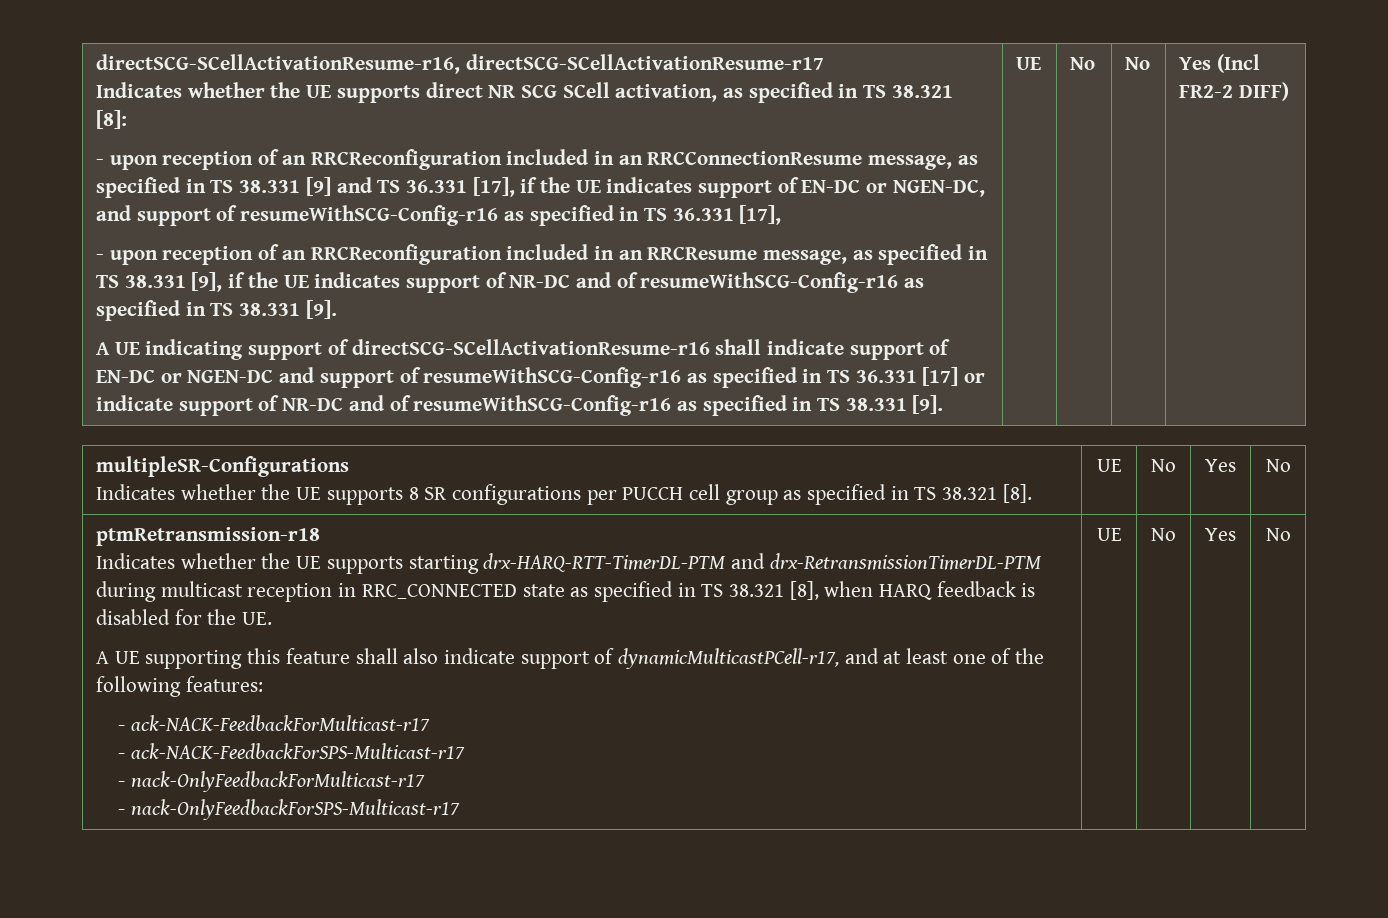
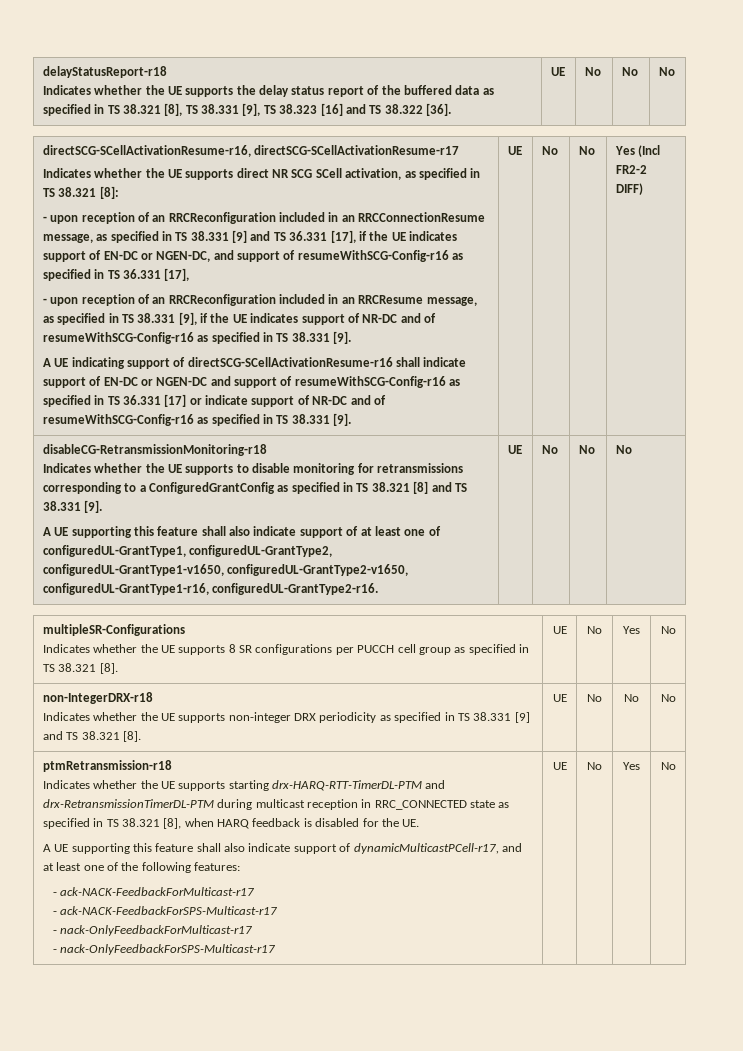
(96, 64) none -> [42,66,167,78] [42,85,494,97] [42,103,452,116] [550,67,565,76] [584,67,601,76] [621,67,638,76] [658,67,675,76] delayStatusReport-r18 // Indicates whether the UE supports the delay status report of the buffered data as specified in TS 38.321 [8], TS 38.331 [9], TS 38.323 [16] and TS 38.322 [36]. | UE | No | No | No //
(1289, 91) none -> [42,444,267,456] [42,463,464,475] [42,481,467,494] [42,500,103,513] [42,526,441,538] [42,545,333,557] [42,564,409,576] [42,583,379,595] [507,445,522,454] [541,445,558,454] [578,445,595,454] [615,445,632,454] // disableCG-RetransmissionMonitoring-r18 // Indicates whether the UE supports to disable monitoring for retransmissions corresponding to a ConfiguredGrantConfig as specified in TS 38.321 [8] and TS 38.331 [9]. // A UE supporting this feature shall also indicate support of at least one of configuredUL-GrantType1, configuredUL-GrantType2, configuredUL-GrantType1-v1650, configuredUL-GrantType2-v1650, configuredUL-GrantType1-r16, configuredUL-GrantType2-r16. | UE | No | No | No
(1291, 465) none -> [42,692,153,704] [42,712,530,723] [42,731,141,742] [552,694,567,702] [587,694,602,702] [624,694,639,702] [660,694,676,702] // non-IntegerDRX-r18 // Indicates whether the UE supports non-integer DRX periodicity as specified in TS 38.331 [9] and TS 38.321 [8]. | UE | No | No | No

